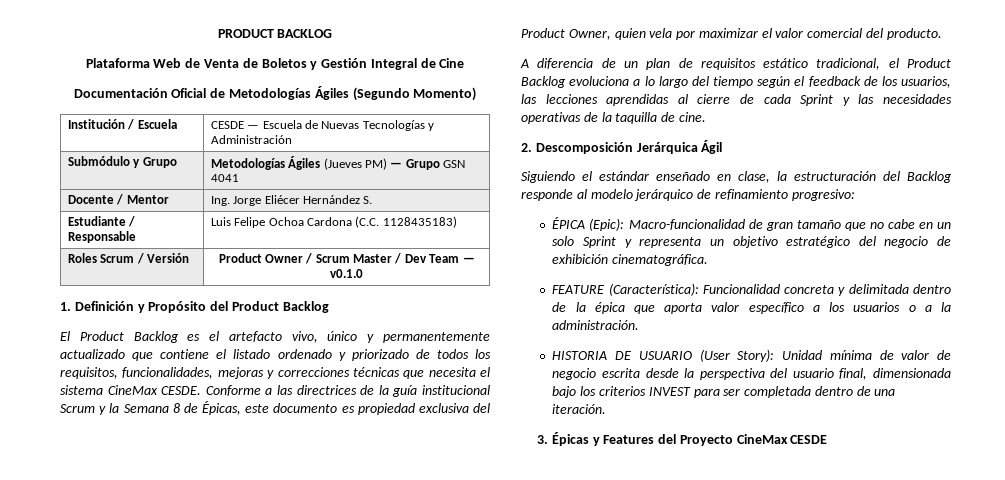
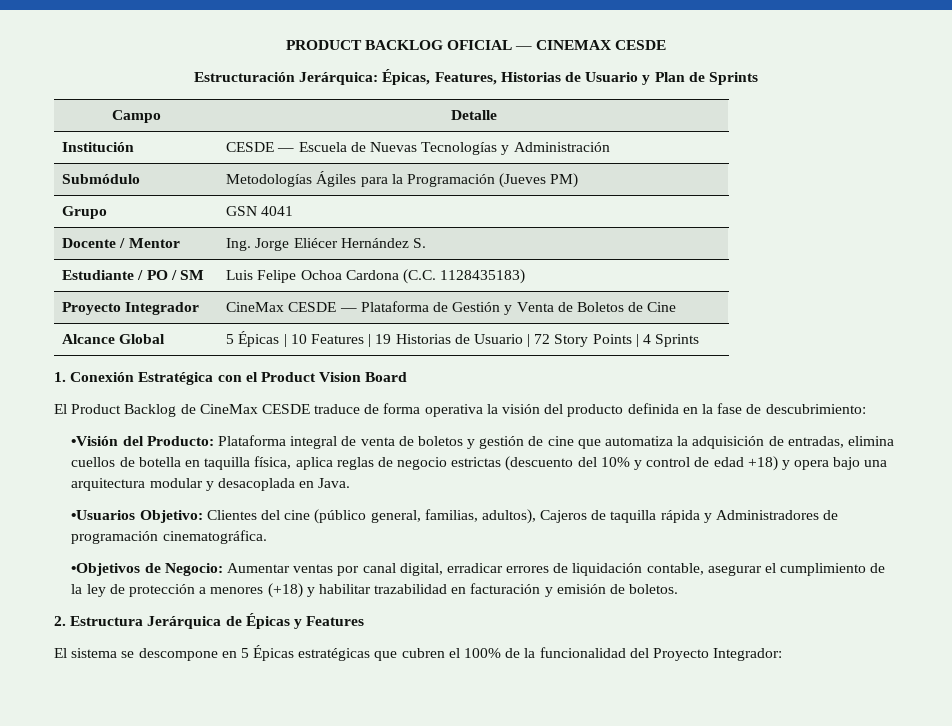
[85,58,465,70] [73,86,477,101] // Plataforma Web de Venta de Boletos y Gestión Integral de Cine // Documentación Oficial de Metodologías Ágiles (Segundo Momento) -> [446,40,667,50] [194,69,758,85] [112,110,161,123] [450,110,497,120] OFICIAL — CINEMAX CESDE // Estructuración Jerárquica: Épicas, Features, Historias de Usuario y Plan de Sprints // Campo | Detalle
[127,119,177,130] / Escuela -> (135, 147) none
[133,157,177,168] [210,156,321,170] y Grupo | Metodologías Ágiles -> [226,171,495,187] | Metodologías Ágiles para la Programación
[390,159,440,170] — Grupo -> [62,206,108,219] // Grupo |
[67,231,136,243] Responsable -> [146,270,204,280] PO / SM
[67,253,190,264] [218,253,475,264] [330,269,363,278] [60,301,329,313] [60,331,490,343] [60,349,492,361] [60,367,490,379] [60,385,491,397] [60,401,491,415] [521,28,942,40] [520,58,951,70] [521,76,951,88] [521,94,952,106] [521,112,706,124] [521,140,723,154] [521,171,952,183] [521,189,855,201] [552,217,952,231] [552,236,951,248] [552,254,709,266] [552,283,951,296] [552,302,951,314] [552,320,640,330] [552,349,951,362] [552,368,951,380] [552,386,896,398] [552,404,607,414] [536,432,828,446] Roles Scrum / Versión | Product Owner / Scrum Master / Dev Team — v0.1.0 // 1. Definición y Propósito del Product Backlog // El Product Backlog es el artefacto vivo, único y permanentemente actualizado que contiene el listado ordenado y priorizado de todos los requisitos, funcionalidades, mejoras y correcciones técnicas que necesita el sistema CineMax CESDE. Conforme a las directrices de la guía institucional Scrum y la Semana 8 de Épicas, este documento es propiedad exclusiva del Product Owner, quien vela por maximizar el valor comercial del producto. // A diferencia de un plan de requisitos estático tradicional, el Product Backlog evoluciona a lo largo del tiempo según el feedback de los usuarios, las lecciones aprendidas al cierre de cada Sprint y las necesidades operativas de la taquilla de cine. // 2. Descomposición Jerárquica Ágil // Siguiendo el estándar enseñado en clase, la estructuración del Backlog responde al modelo jerárquico de refinamiento progresivo: // ÉPICA (Epic): Macro-funcionalidad de gran tamaño que no cabe en un solo Sprint y representa un objetivo estratégico del negocio de exhibición cinematográfica. // FEATURE (Característica): Funcionalidad concreta y delimitada dentro de la épica que aporta valor específico a los usuarios o a la administración. // HISTORIA DE USUARIO (User Story): Unidad mínima de valor de negocio escrita desde la perspectiva del usuario final, dimensionada bajo los criterios INVEST para ser completada dentro de una iteración. // 3. Épicas y Features del Proyecto CineMax CESDE -> [62,302,200,315] [226,301,677,315] [62,334,166,344] [226,331,700,347] [54,372,408,385] [54,403,866,417] [71,435,894,449] [71,456,888,471] [71,478,351,491] [71,509,839,524] [71,530,267,544] [71,563,886,576] [71,583,679,598] [54,613,365,629] [54,645,783,661] Proyecto Integrador | CineMax CESDE — Plataforma de Gestión y Venta de Boletos de Cine // Alcance Global | 5 Épicas | 10 Features | 19 Historias de Usuario | 72 Story Points | 4 Sprints // 1. Conexión Estratégica con el Product Vision Board // El Product Backlog de CineMax CESDE traduce de forma operativa la visión del producto definida en la fase de descubrimiento: // •Visión del Producto: Plataforma integral de venta de boletos y gestión de cine que automatiza la adquisición de entradas, elimina cuellos de botella en taquilla física, aplica reglas de negocio estrictas (descuento del 10% y control de edad +18) y opera bajo una arquitectura modular y desacoplada en Java. // •Usuarios Objetivo: Clientes del cine (público general, familias, adultos), Cajeros de taquilla rápida y Administradores de programación cinematográfica. // •Objetivos de Negocio: Aumentar ventas por canal digital, erradicar errores de liquidación contable, asegurar el cumplimiento de la ley de protección a menores (+18) y habilitar trazabilidad en facturación y emisión de boletos. // 2. Estructura Jerárquica de Épicas y Features // El sistema se descompone en 5 Épicas estratégicas que cubren el 100% de la funcionalidad del Proyecto Integrador:

